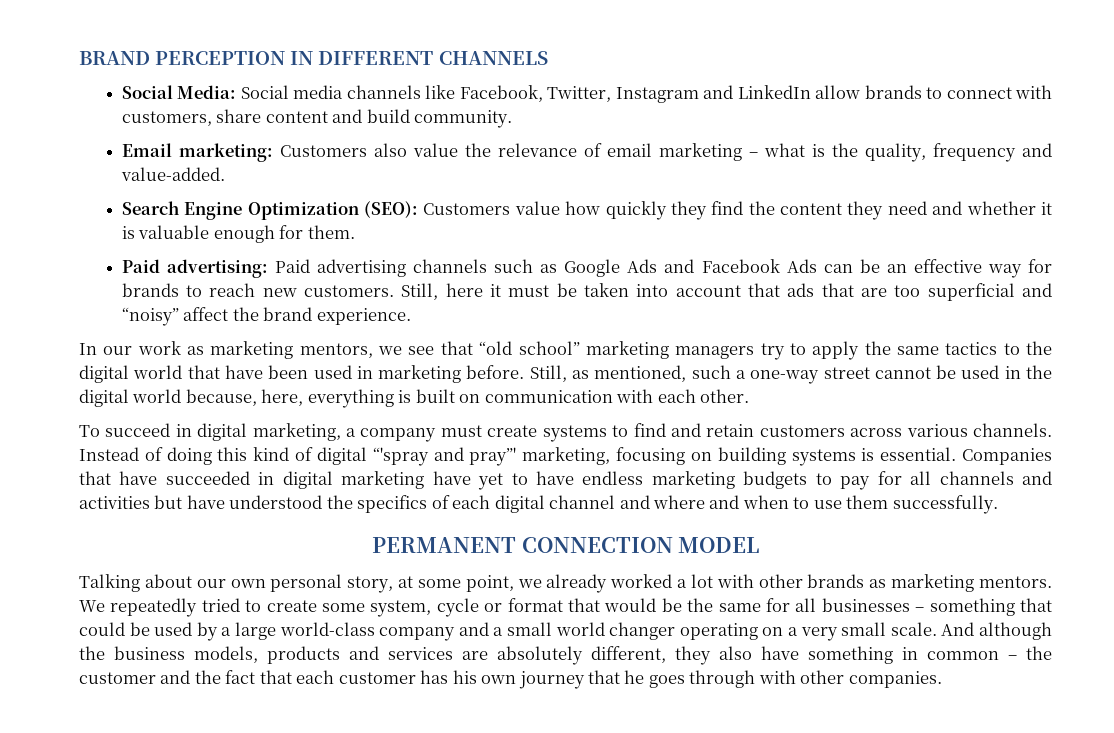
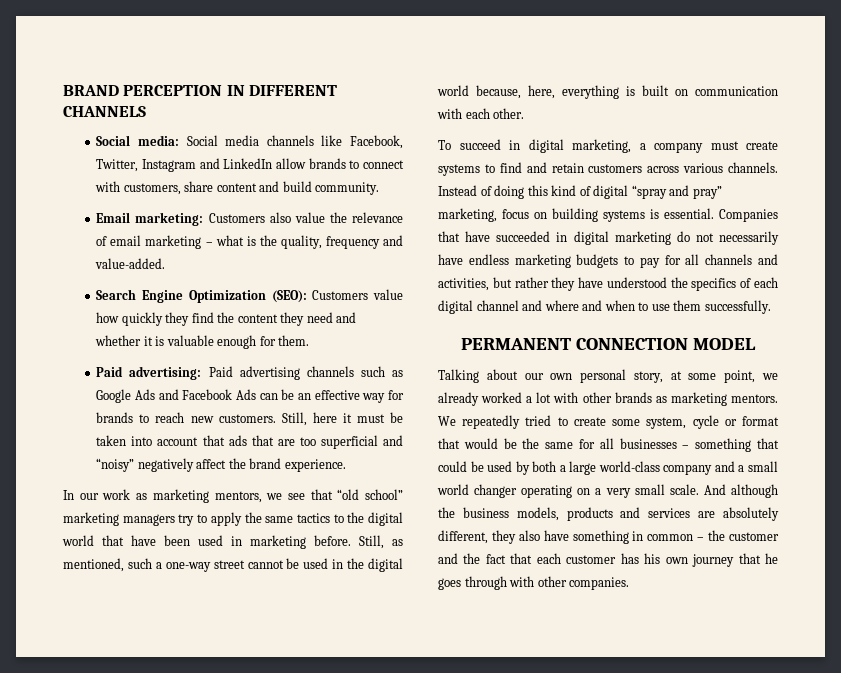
[177,85,237,99] Media: -> [137,135,179,146] media:
(179, 316) none -> [137,458,194,472] negatively
[372,447,686,466] “'spray and pray”' marketing, focusing -> [631,185,722,199] [438,208,529,222] “spray and pray” marketing, focus
[432,471,528,490] have yet to -> [676,231,779,245] do not necessarily
[79,495,183,509] activities but -> [438,277,576,291] activities, but rather they
(218, 631) none -> [532,461,557,472] both

